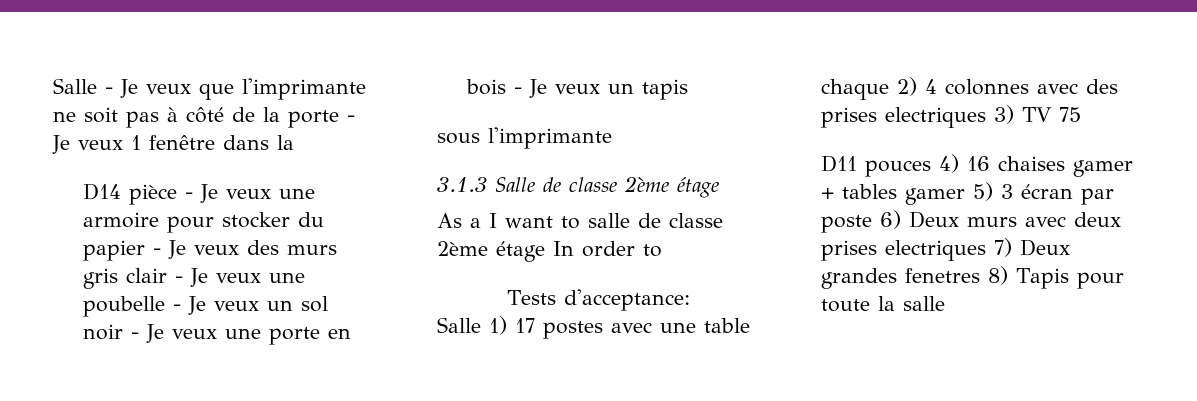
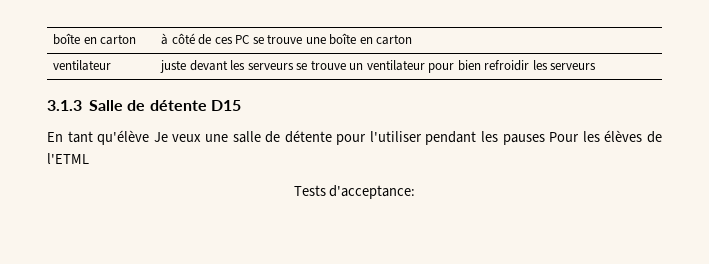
[53,78,366,100] [53,107,355,128] [52,135,294,154] [83,183,316,205] [83,212,325,233] [83,240,338,261] [83,268,306,289] [83,296,329,317] [83,324,352,345] [466,79,689,100] [437,127,612,149] [437,176,719,198] [437,213,723,229] [437,241,662,262] [507,289,690,311] [437,316,750,339] [821,77,1118,100] [821,105,1081,128] [821,154,1133,177] [821,182,1114,205] [821,210,1121,233] [821,238,1070,261] [821,266,1124,289] [821,296,945,312] Salle - Je veux que l'imprimante ne soit pas à côté de la porte - Je veux 1 fenêtre dans la // D14 pièce - Je veux une armoire pour stocker du papier - Je veux des murs gris clair - Je veux une poubelle - Je veux un sol noir - Je veux une porte en bois - Je veux un tapis // sous l'imprimante // 3.1.3 Salle de classe 2ème étage // As a I want to salle de classe 2ème étage In order to // Tests d'acceptance: // Salle 1) 17 postes avec une table chaque 2) 4 colonnes avec des prises electriques 3) TV 75 // D11 pouces 4) 16 chaises gamer + tables gamer 5) 3 écran par poste 6) Deux murs avec deux prises electriques 7) Deux grandes fenetres 8) Tapis pour toute la salle -> [53,33,137,45] [161,33,413,45] [53,60,112,71] [160,60,597,73] [47,100,241,111] [47,130,662,145] [47,153,89,164] [293,185,416,199] boîte en carton | à côté de ces PC se trouve une boîte en carton // ventilateur | juste devant les serveurs se trouve un ventilateur pour bien refroidir les serveurs // 3.1.3 Salle de détente D15 // En tant qu'élève Je veux une salle de détente pour l'utiliser pendant les pauses Pour les élèves de l'ETML // Tests d'acceptance:

